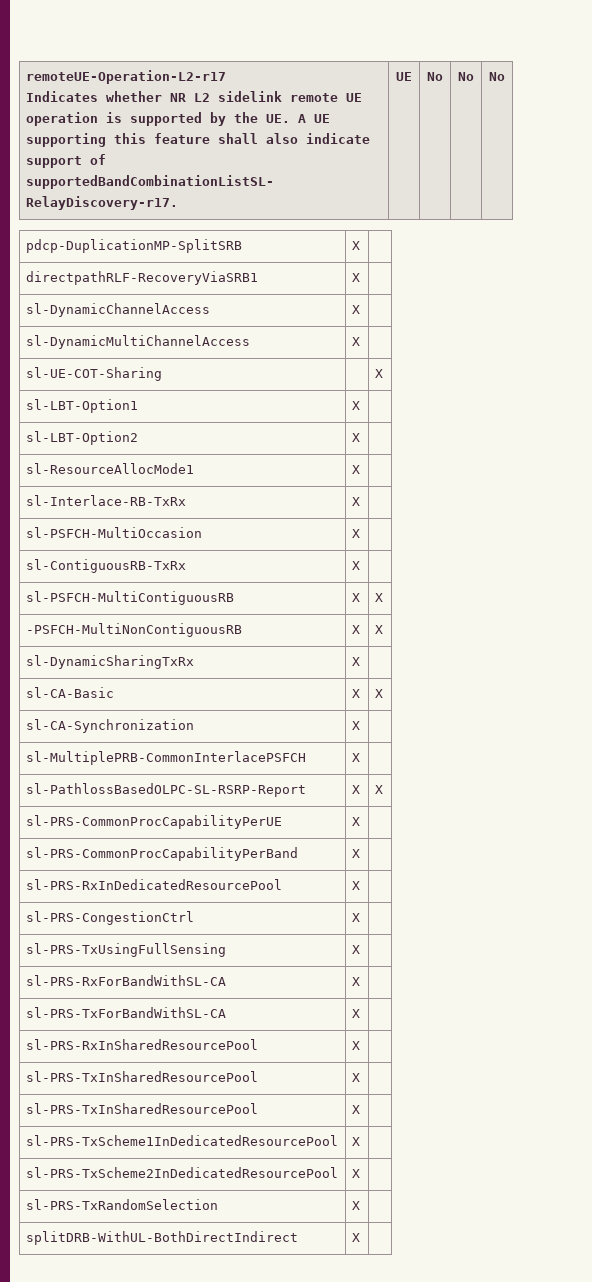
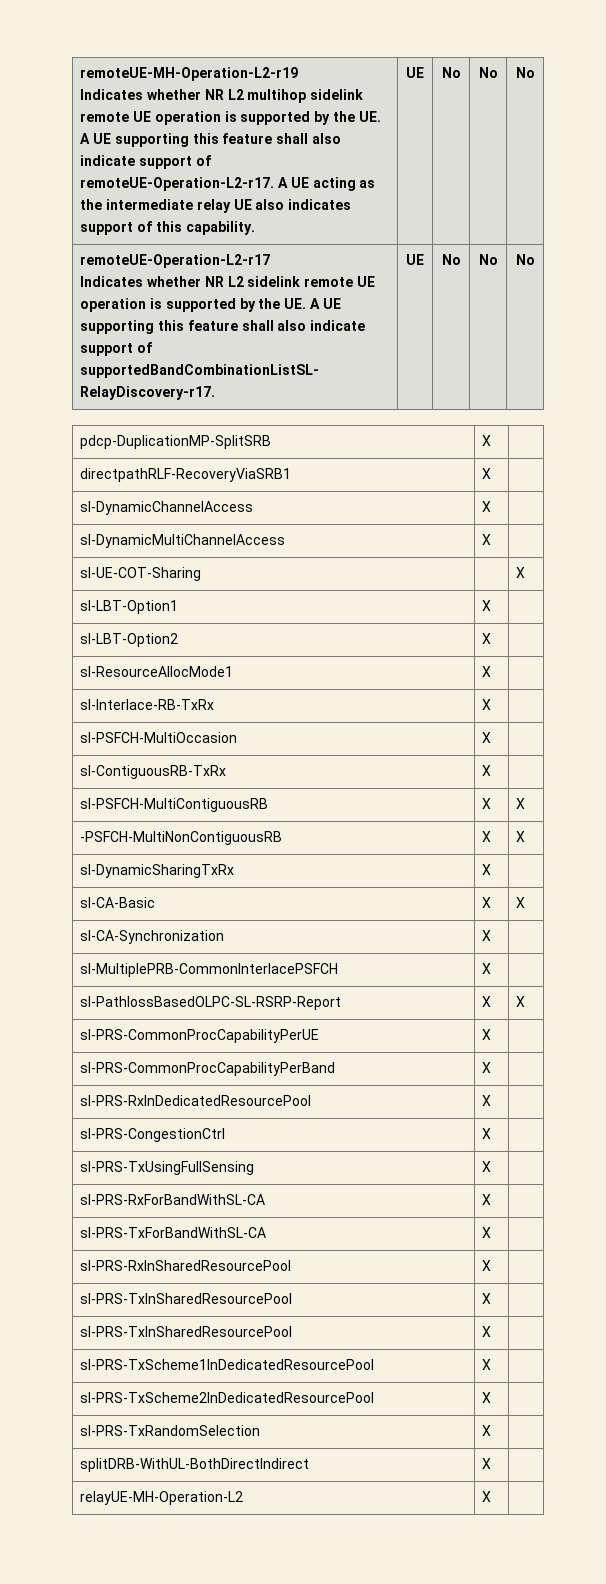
(25, 77) none -> [80,67,299,81] [80,89,364,103] [80,111,381,125] [80,133,342,147] [80,155,211,169] [80,177,376,191] [80,199,352,213] [80,221,255,235] [406,67,424,78] [441,67,461,78] [478,67,498,78] [515,67,535,78] remoteUE-MH-Operation-L2-r19 // Indicates whether NR L2 multihop sidelink remote UE operation is supported by the UE. A UE supporting this feature shall also indicate support of remoteUE-Operation-L2-r17. A UE acting as the intermediate relay UE also indicates support of this capability. | UE | No | No | No //
(360, 1237) none -> [80,1491,244,1505] [482,1491,492,1502] // relayUE-MH-Operation-L2 | X |

